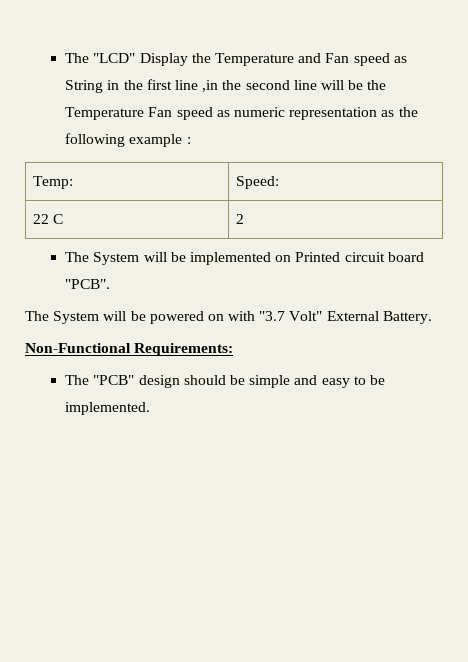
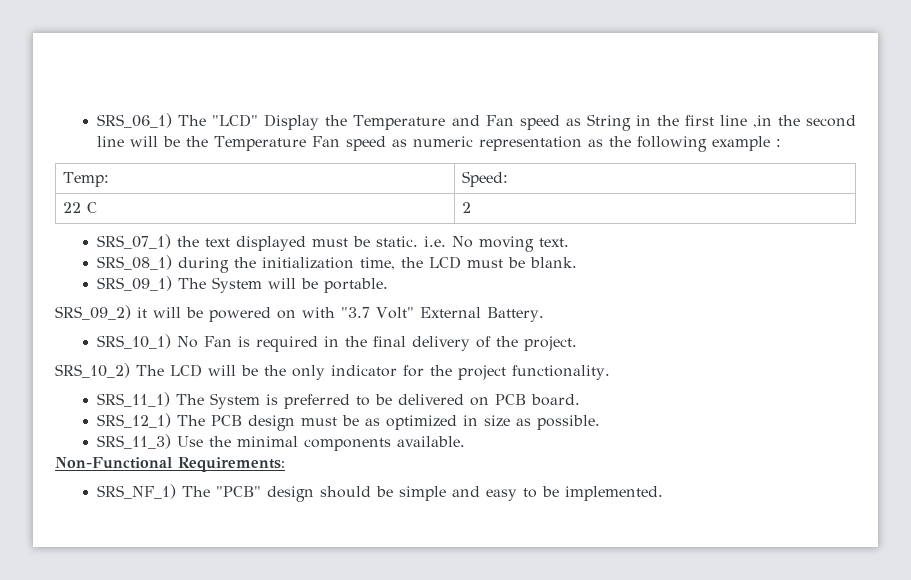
(65, 58) none -> [97,113,173,128] SRS_06_1)
[65,252,424,265] [65,279,111,289] [25,311,100,324] The System will be implemented on Printed circuit board "PCB". // The System -> [97,234,570,252] [97,255,578,273] [97,276,389,293] [55,305,147,320] SRS_07_1) the text displayed must be static. i.e. No moving text. // SRS_08_1) during the initialization time, the LCD must be blank. // SRS_09_1) The System will be portable. // SRS_09_2) it
(432, 317) none -> [97,334,578,352] [55,363,610,380] [97,392,581,409] [97,413,601,431] [97,434,466,451] // SRS_10_1) No Fan is required in the final delivery of the project. // SRS_10_2) The LCD will be the only indicator for the project functionality. // SRS_11_1) The System is preferred to be delivered on PCB board. // SRS_12_1) The PCB design must be as optimized in size as possible. // SRS_11_3) Use the minimal components available.
(234, 349) none -> [97,484,177,499] SRS_NF_1)

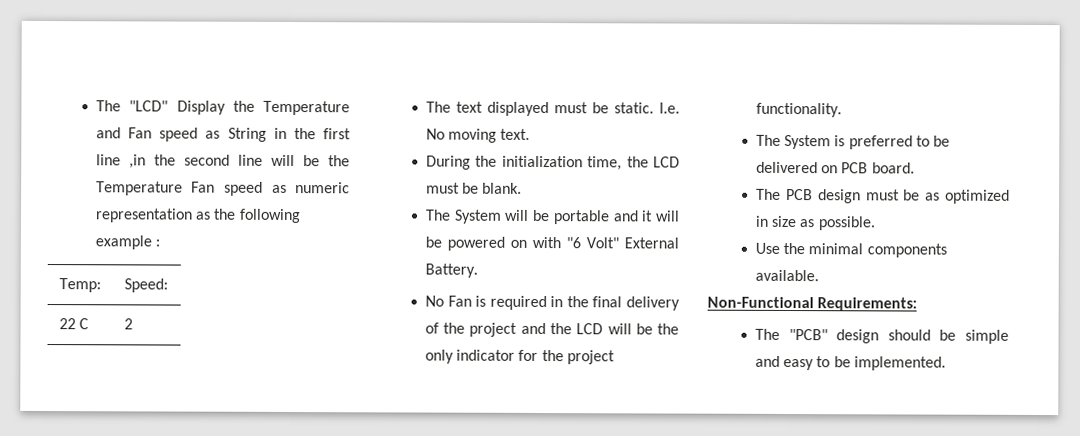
[97,113,173,128] SRS_06_1) -> (95, 106) none
[97,234,200,249] SRS_07_1) the -> [425,101,451,113] The
[424,236,447,247] i.e. -> [659,102,680,114] I.e.
[97,255,230,273] SRS_08_1) during -> [425,155,471,170] During
[97,276,173,291] SRS_09_1) -> (523, 188) none
[324,278,389,293] [55,305,131,320] portable. // SRS_09_2) -> [552,210,639,225] portable and
[341,307,370,318] "3.7 -> [565,237,581,249] "6
[97,334,172,349] SRS_10_1) -> (478, 270) none
[524,336,578,351] [55,363,164,378] project. // SRS_10_2) The -> [469,322,572,337] project and the
[97,392,171,407] SRS_11_1) -> (842, 110) none
[97,413,172,428] SRS_12_1) -> (915, 168) none
[97,434,172,449] SRS_11_3) -> (876, 223) none
[97,484,177,499] SRS_NF_1) -> (918, 304) none

